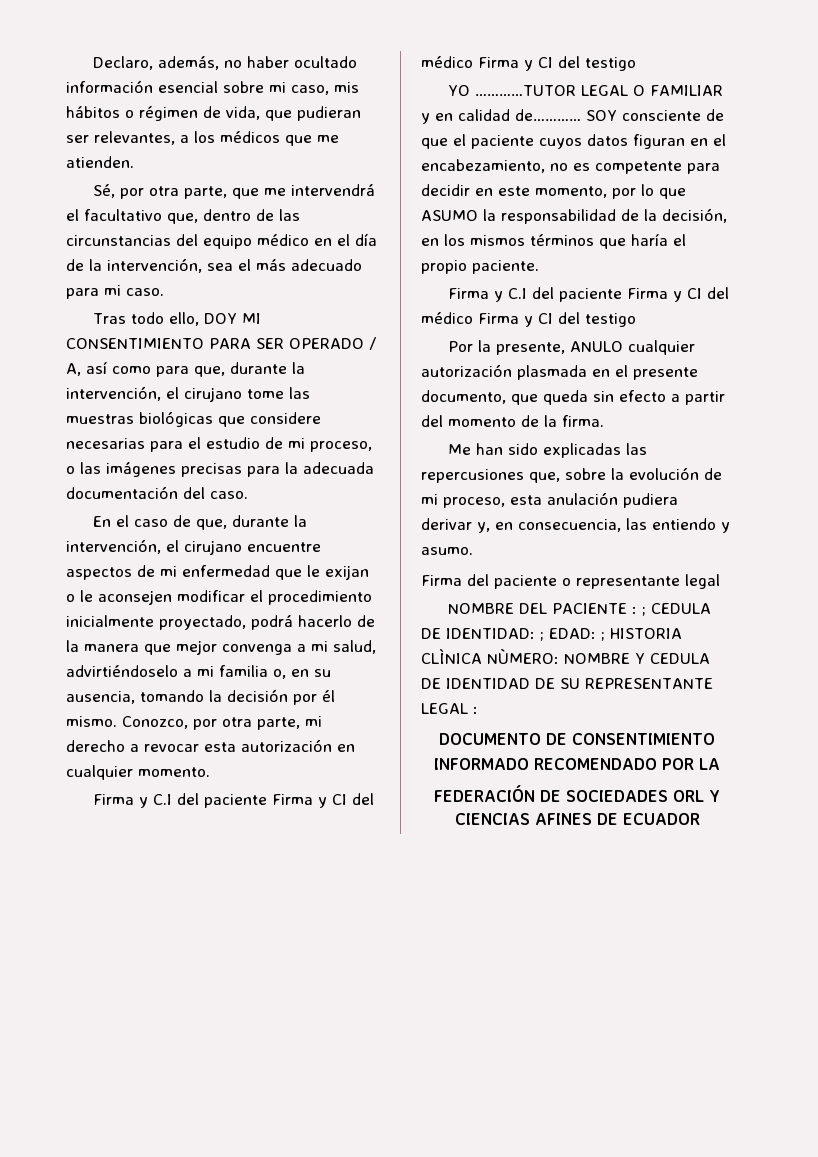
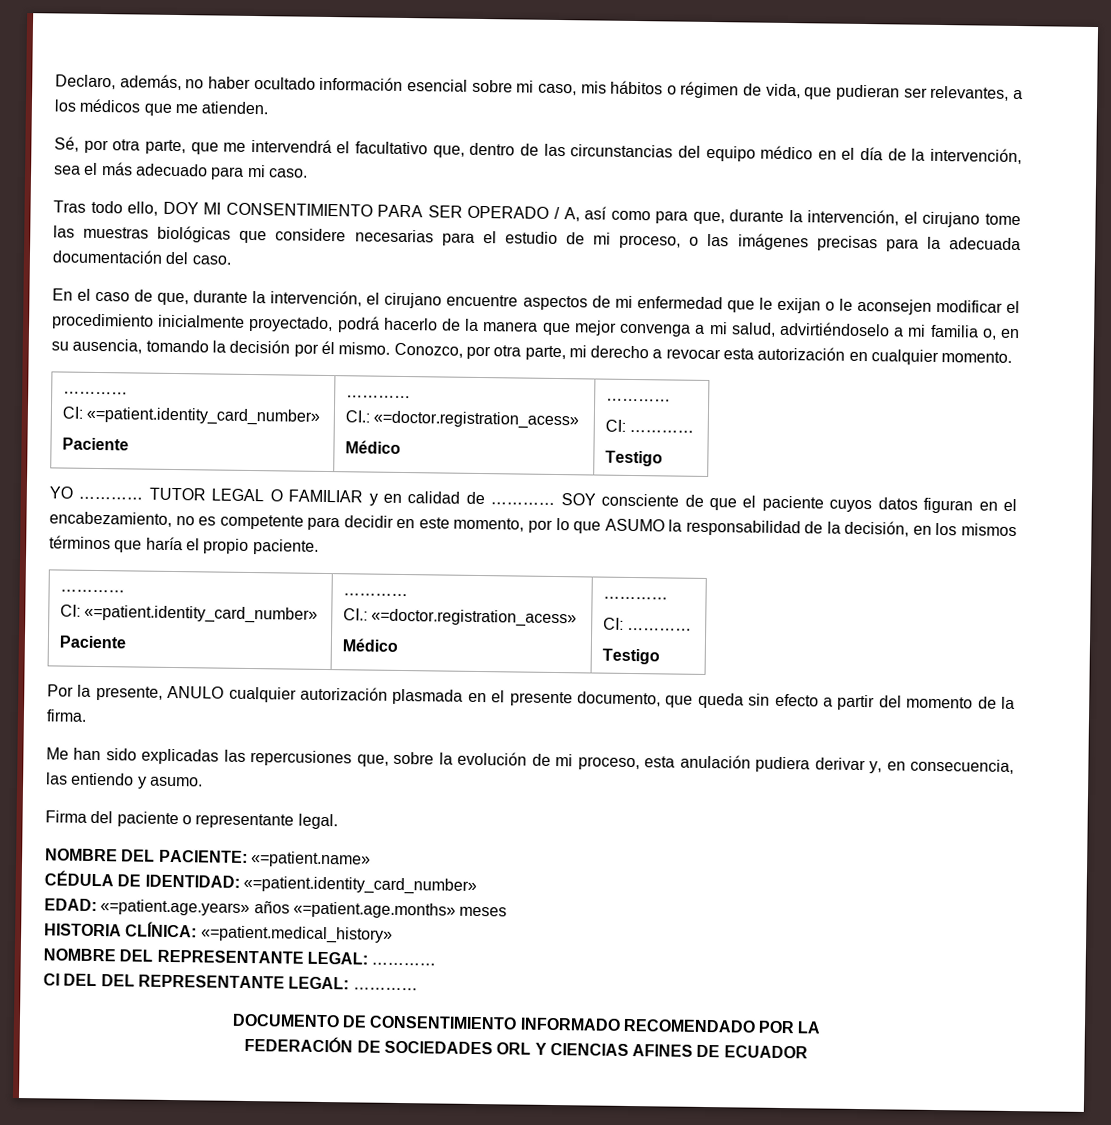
[93,793,375,808] [421,56,636,71] // Firma y C.I del paciente Firma y CI del médico Firma y CI del testigo -> [62,391,128,395] [61,406,321,426] [61,437,129,451] [345,395,411,399] [344,410,580,430] [344,440,401,454] [605,398,671,402] [604,419,695,433] [604,450,663,467] // ………… // CI: «=patient.identity_card_number» // Paciente | ………… // CI.: «=doctor.registration_acess» // Médico | ………… // CI: ………… // Testigo
[475,85,577,96] …………TUTOR -> [78,487,206,501] ………… TUTOR
[515,109,581,121] de………… -> [465,491,556,505] de …………
[448,287,730,302] [421,312,636,327] // Firma y C.I del paciente Firma y CI del médico Firma y CI del testigo -> [59,589,125,593] [59,604,319,624] [58,635,126,649] [342,593,408,597] [342,608,578,628] [341,638,398,652] [602,596,668,600] [602,617,693,631] [601,648,660,665] // ………… // CI: «=patient.identity_card_number» // Paciente | ………… // CI.: «=doctor.registration_acess» // Médico | ………… // CI: ………… // Testigo
[685,574,720,589] [448,603,712,616] [421,628,682,641] [421,649,710,664] [421,678,713,689] [421,703,478,714] legal // NOMBRE DEL PACIENTE : ; CEDULA DE IDENTIDAD: ; EDAD: ; HISTORIA CLÌNICA NÙMERO: NOMBRE Y CEDULA DE IDENTIDAD DE SU REPRESENTANTE LEGAL : -> [297,813,338,830] [45,848,371,868] [44,870,477,895] [44,898,508,919] [44,921,393,944] [43,948,437,966] [43,973,418,991] legal. // NOMBRE DEL PACIENTE: «=patient.name» // CÉDULA DE IDENTIDAD: «=patient.identity_card_number» // EDAD: «=patient.age.years» años «=patient.age.months» meses // HISTORIA CLÍNICA: «=patient.medical_history» // NOMBRE DEL REPRESENTANTE LEGAL: ………… // CI DEL DEL REPRESENTANTE LEGAL: …………

